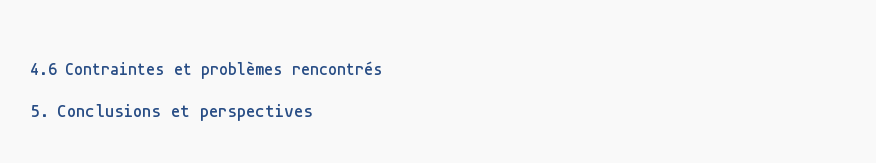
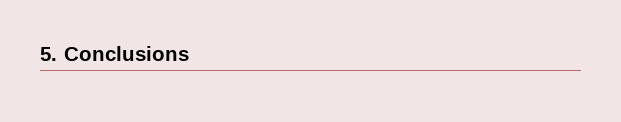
[30,61,383,79] [30,104,313,121] 4.6 Contraintes et problèmes rencontrés // 5. Conclusions et perspectives -> [40,46,189,61] 5. Conclusions

